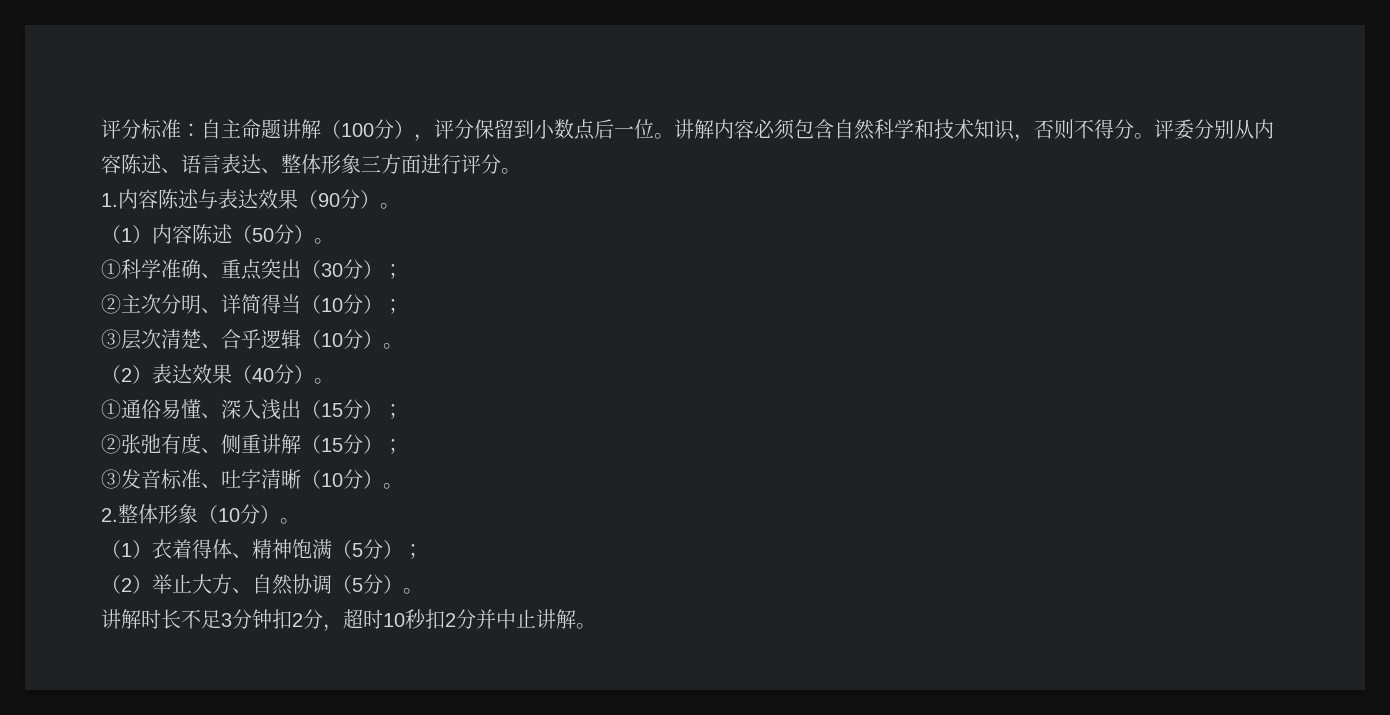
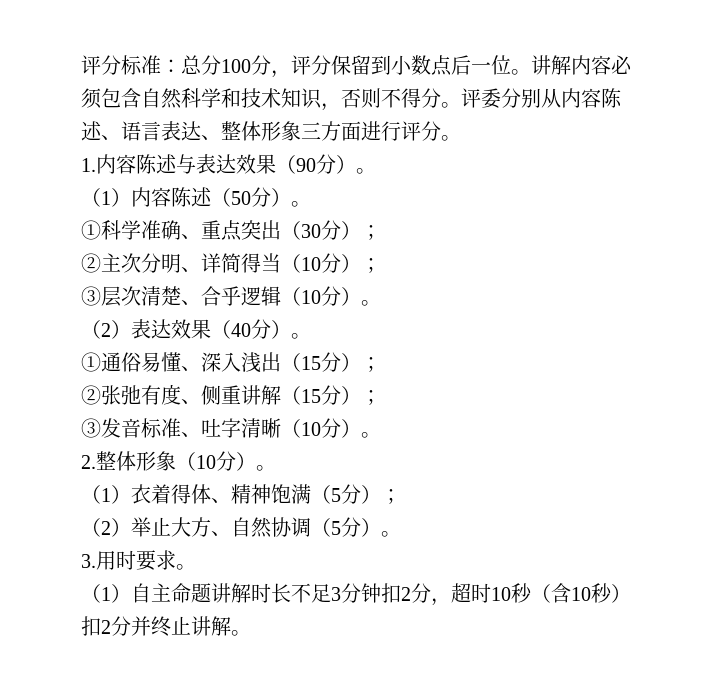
[201,119,414,139] 自主命题讲解（100分） -> [181,55,271,75] 总分100分
(423, 591) none -> [81,550,196,571] [81,583,211,603] 3.用时要求。 // （1）自主命题
(426, 619) none -> [531,583,631,603] （含10秒）
[496,609,516,629] 中 -> [151,616,171,637] 终

